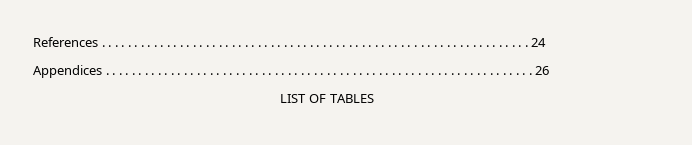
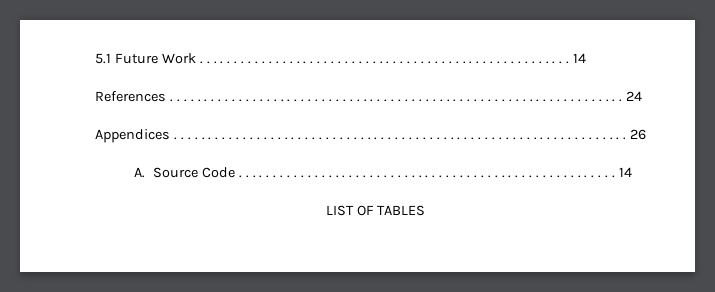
(33, 42) none -> [95,53,587,64] 5.1 Future Work . . . . . . . . . . . . . . . . . . . . . . . . . . . . . . . . . . . . . . . . . . . . . . . . . . . . . . 14 //
(550, 70) none -> [133,167,633,178] // A. Source Code . . . . . . . . . . . . . . . . . . . . . . . . . . . . . . . . . . . . . . . . . . . . . . . . . . . . . . . 14

